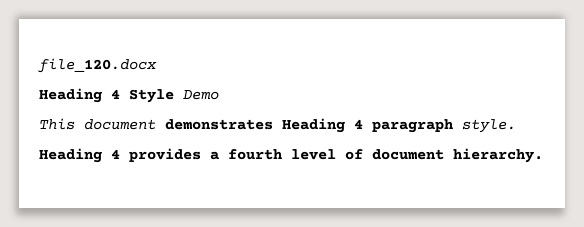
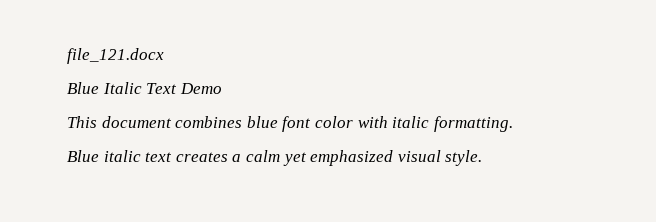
[38,58,157,73] [39,88,174,103] file_120.docx // Heading 4 Style -> [67,48,164,64] [67,82,178,94] file_121.docx // Blue Italic Text
[165,118,516,133] [39,148,543,163] demonstrates Heading 4 paragraph style. // Heading 4 provides a fourth level of document hierarchy. -> [175,116,513,132] [67,150,483,166] combines blue font color with italic formatting. // Blue italic text creates a calm yet emphasized visual style.

